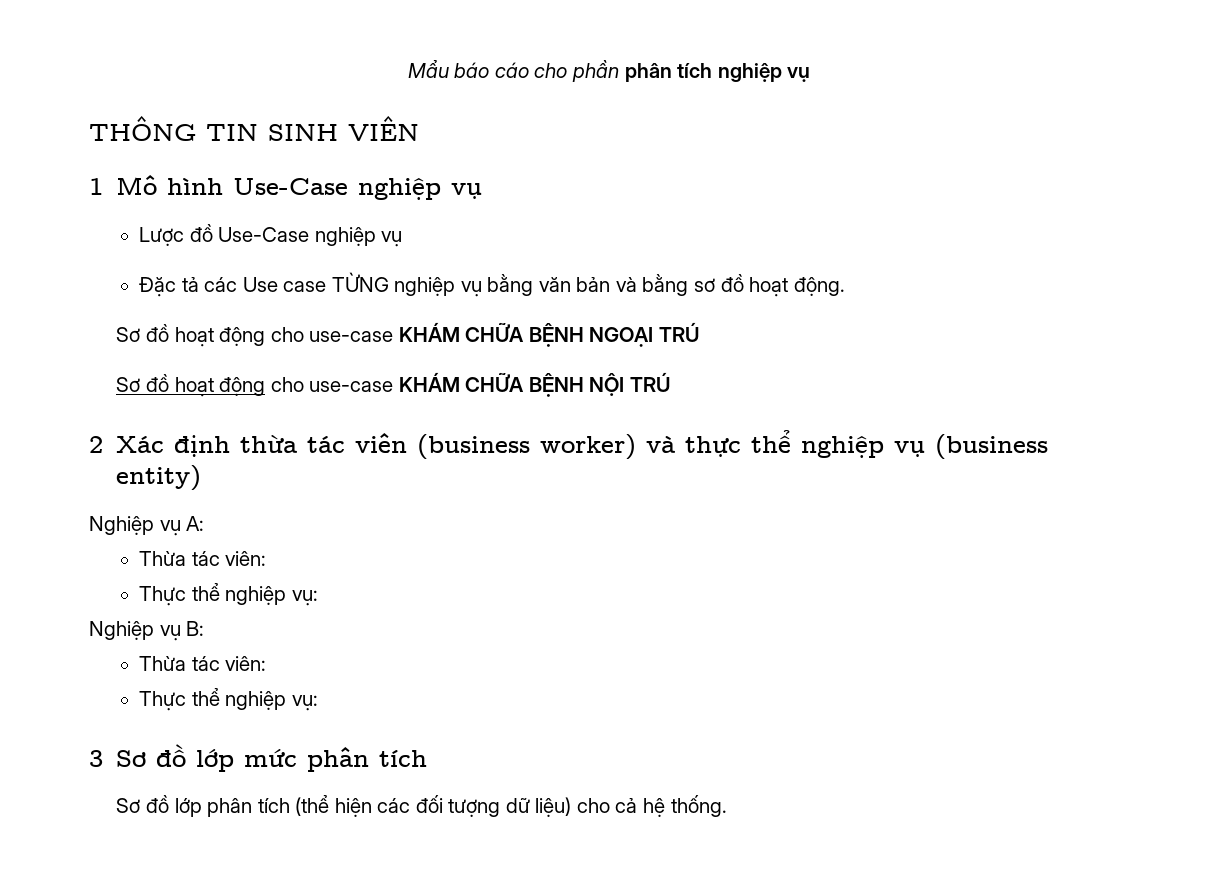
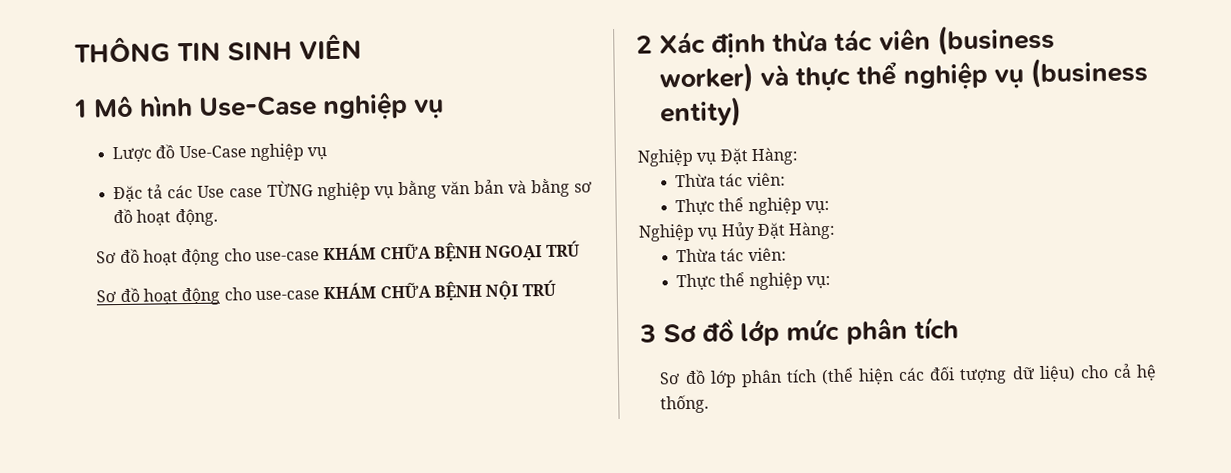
[407,60,811,82] Mẩu báo cáo cho phần phân tích nghiệp vụ // -> (74, 49) none
[186,516,205,531] A: -> [719,147,798,166] Đặt Hàng:
[186,621,205,636] B: -> [720,221,837,241] Hủy Đặt Hàng:

